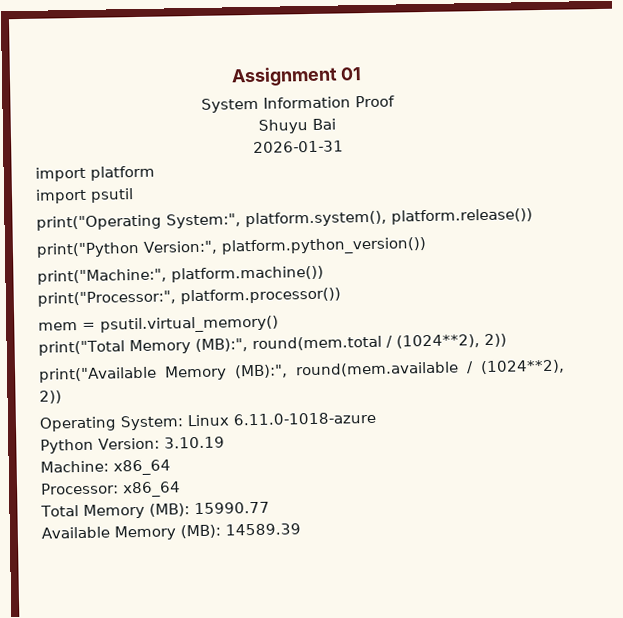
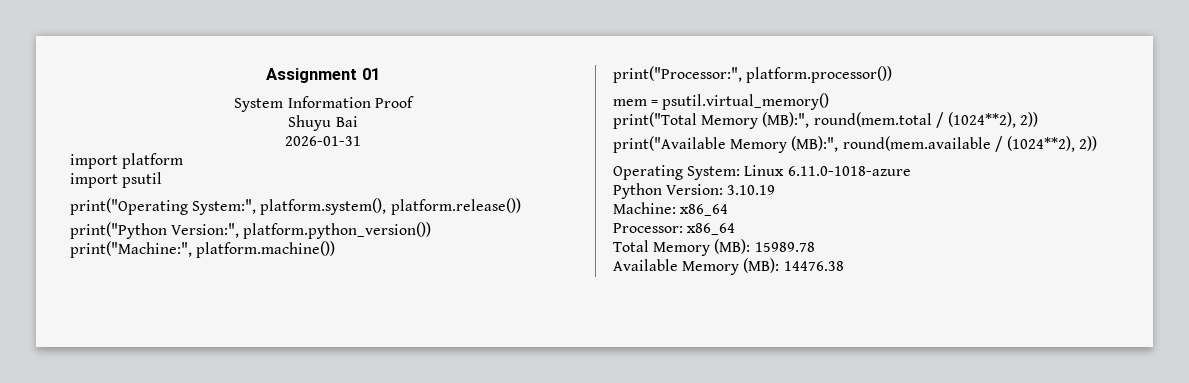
[193,501,270,515] 15990.77 -> [754,242,815,252] 15989.78
[224,523,301,536] 14589.39 -> [783,261,844,271] 14476.38

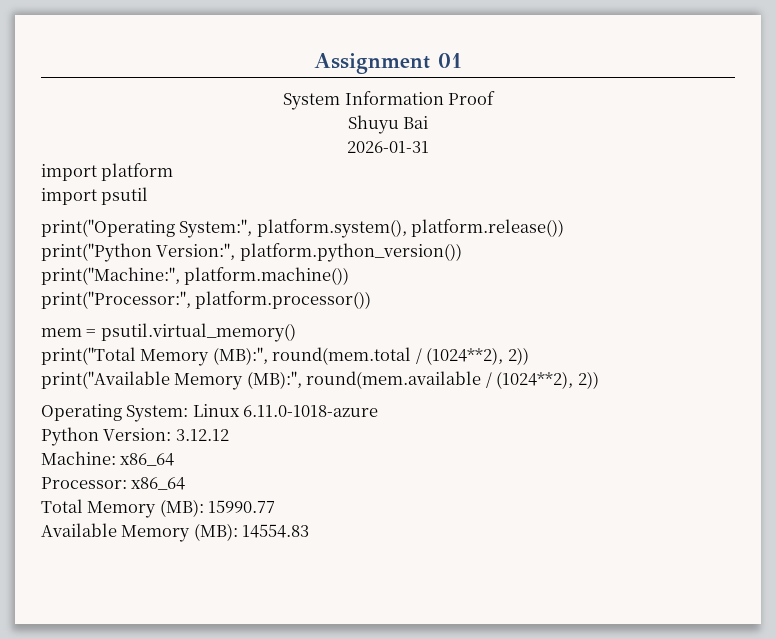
[727,185,776,195] 3.10.19 -> [175,429,229,441] 3.12.12
[754,242,815,252] 15989.78 -> [208,500,276,513] 15990.77
[783,261,844,271] 14476.38 -> [242,524,310,538] 14554.83

